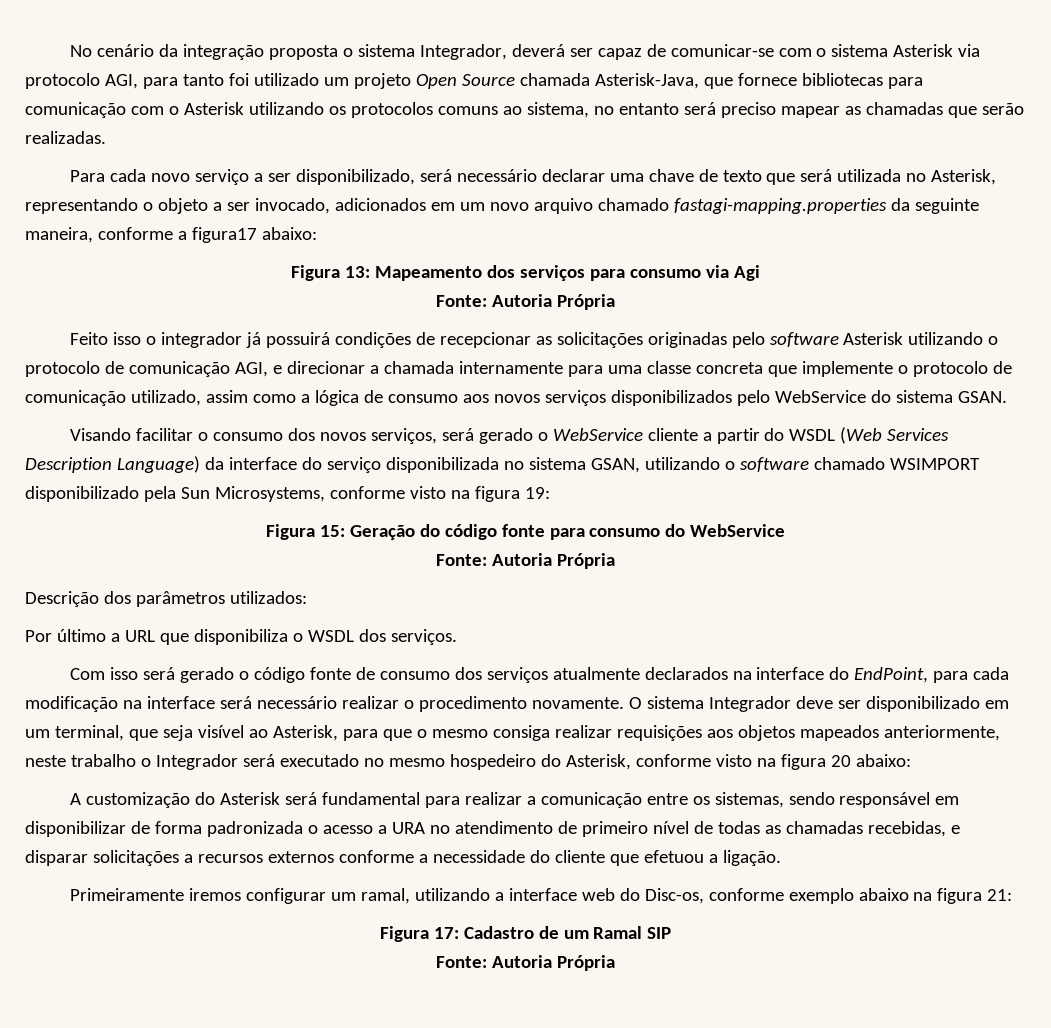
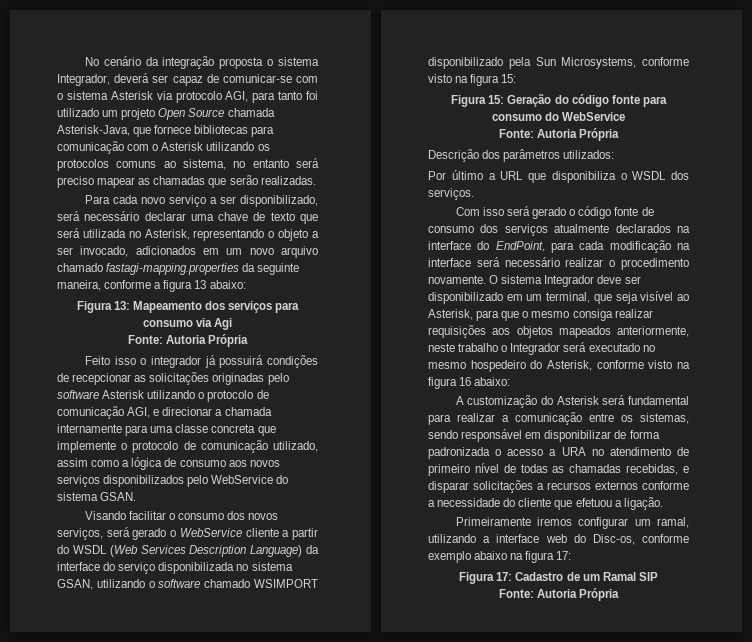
[191,227,257,243] figura17 -> [163,280,207,292] figura 13
[524,487,550,499] 19: -> [501,74,517,83] 15:
[830,755,851,767] 20 -> [459,377,472,386] 16
[987,889,1013,901] 21: -> [556,551,572,560] 17:

